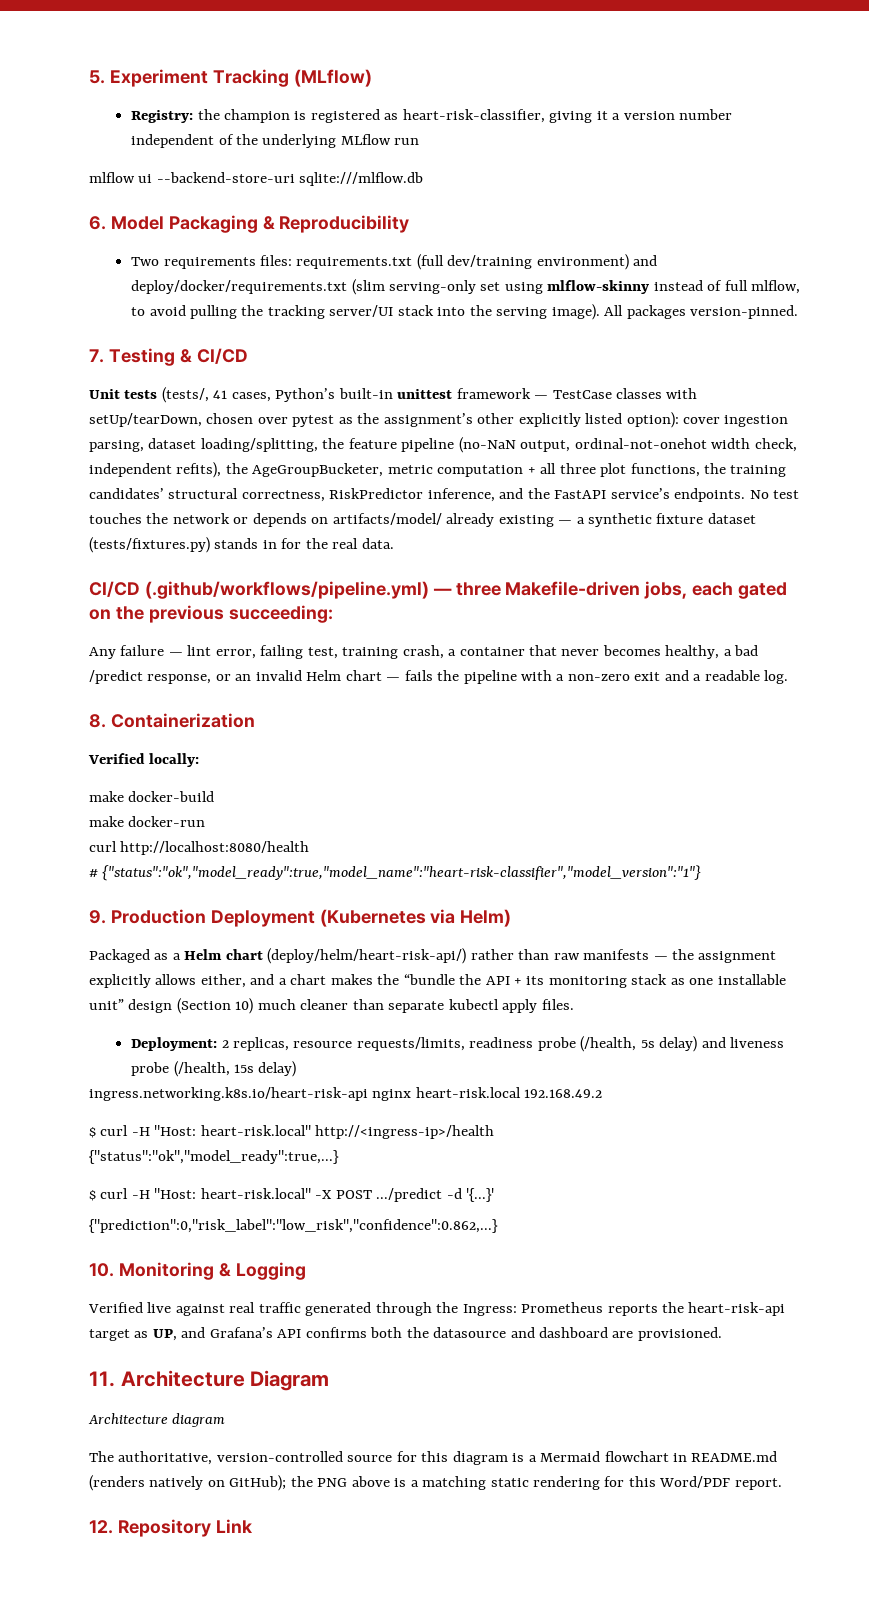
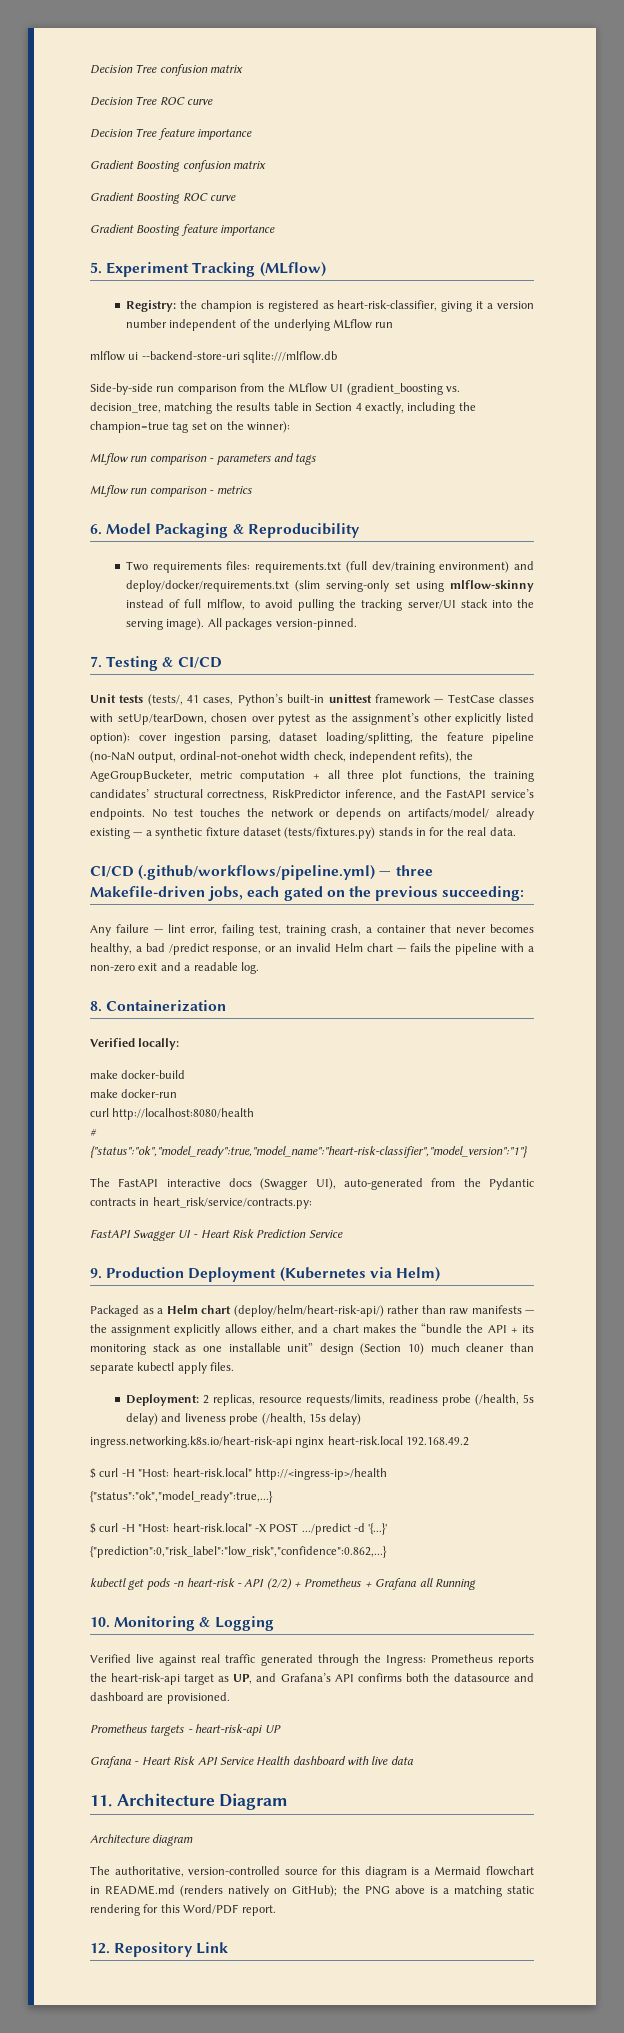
(89, 77) none -> [90,64,244,76] [90,96,214,106] [90,128,253,140] [90,160,267,172] [90,192,237,204] [90,224,276,236] Decision Tree confusion matrix // Decision Tree ROC curve // Decision Tree feature importance // Gradient Boosting confusion matrix // Gradient Boosting ROC curve // Gradient Boosting feature importance //
(424, 179) none -> [90,383,460,395] [90,402,476,414] [90,421,290,433] [90,453,317,465] [90,485,252,497] // Side-by-side run comparison from the MLflow UI (gradient_boosting vs. decision_tree, matching the results table in Section 4 exactly, including the champion=true tag set on the winner): // MLflow run comparison - parameters and tags // MLflow run comparison - metrics
(702, 873) none -> [90,1178,534,1190] [90,1197,312,1209] [90,1229,343,1241] // The FastAPI interactive docs (Swagger UI), auto-generated from the Pydantic contracts in heart_risk/service/contracts.py: // FastAPI Swagger UI - Heart Risk Prediction Service
(498, 1226) none -> [90,1578,476,1590] // kubectl get pods -n heart-risk - API (2/2) + Prometheus + Grafana all Running
(722, 1334) none -> [90,1724,281,1736] [90,1756,413,1768] // Prometheus targets - heart-risk-api UP // Grafana - Heart Risk API Service Health dashboard with live data

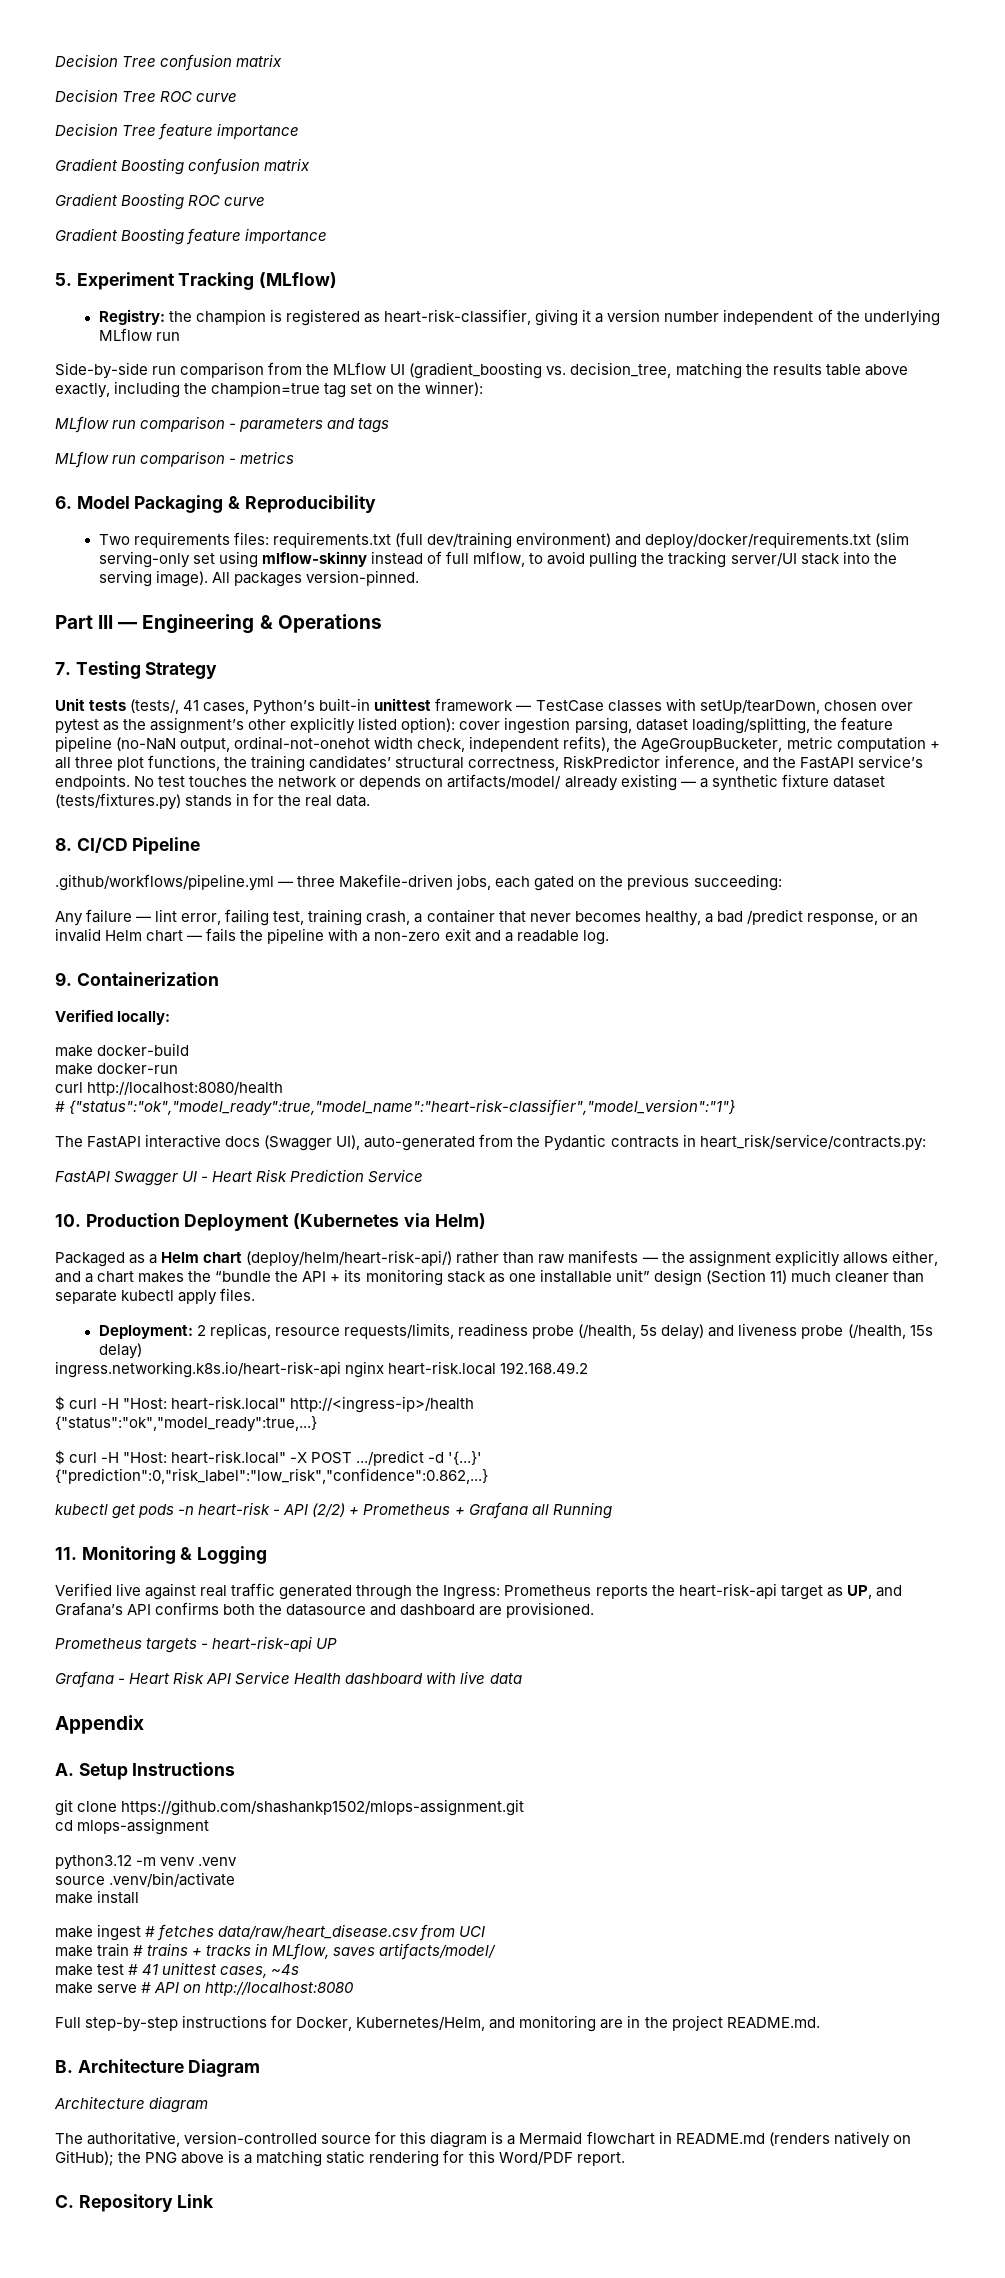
[90,351,338,363] // mlflow ui --backend-store-uri sqlite:///mlflow.db -> (180, 336) none
[301,403,362,411] in Section 4 -> [864,364,908,376] above
(357, 624) none -> [55,614,382,634] // Part III — Engineering & Operations
[162,657,222,668] & CI/CD -> [145,662,218,679] Strategy
[90,865,376,880] CI/CD (.github/workflows/pipeline.yml) -> [55,837,201,855] [55,874,274,891] 8. CI/CD Pipeline // .github/workflows/pipeline.yml
[90,1001,102,1012] 8. -> [55,972,72,986] 9.
[90,1268,102,1279] 9. -> [55,1214,81,1227] 10.
[408,1343,425,1355] 10) -> [769,1270,787,1284] 11)
[90,1617,110,1628] 10. -> [55,1547,77,1560] 11.
[90,1795,112,1807] 11. -> [55,1715,144,1734] [55,1762,236,1780] [55,1799,525,1816] [55,1818,210,1835] [55,1855,238,1870] [55,1872,236,1887] [55,1890,140,1904] [55,1924,486,1941] [55,1943,497,1960] [55,1962,300,1978] [55,1981,355,1996] [55,2015,820,2032] [55,2060,73,2073] Appendix // A. Setup Instructions // git clone https://github.com/shashankp1502/mlops-assignment.git // cd mlops-assignment // python3.12 -m venv .venv // source .venv/bin/activate // make install // make ingest # fetches data/raw/heart_disease.csv from UCI // make train # trains + tracks in MLflow, saves artifacts/model/ // make test # 41 unittest cases, ~4s // make serve # API on http://localhost:8080 // Full step-by-step instructions for Docker, Kubernetes/Helm, and monitoring are in the project README.md. // B.
[90,1943,110,1954] 12. -> [55,2195,74,2208] C.

